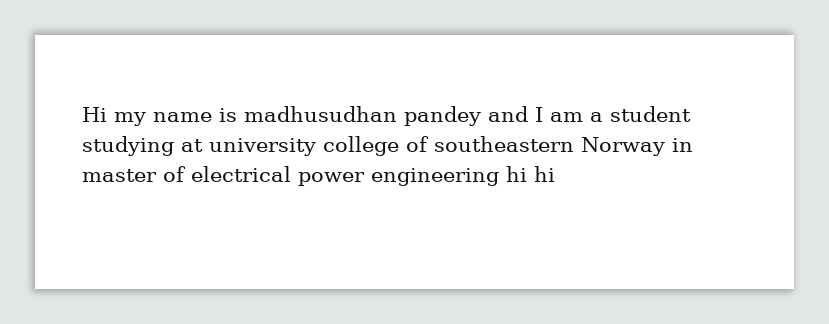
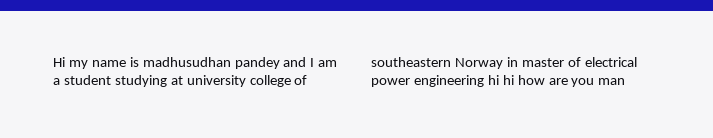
(555, 174) none -> [517,75,626,87] how are you man

